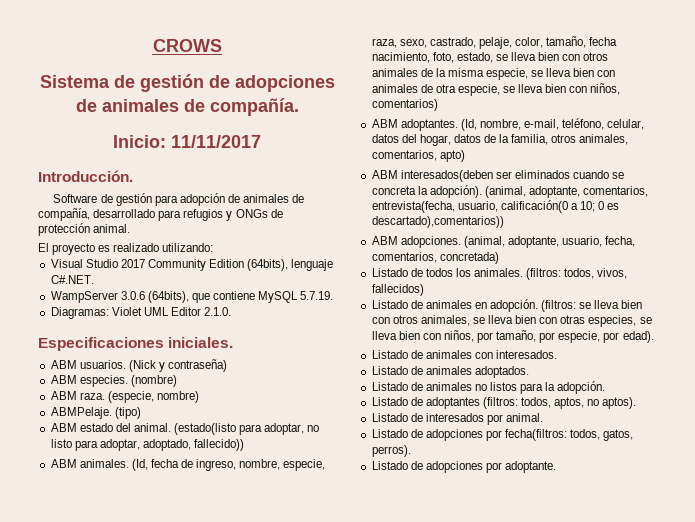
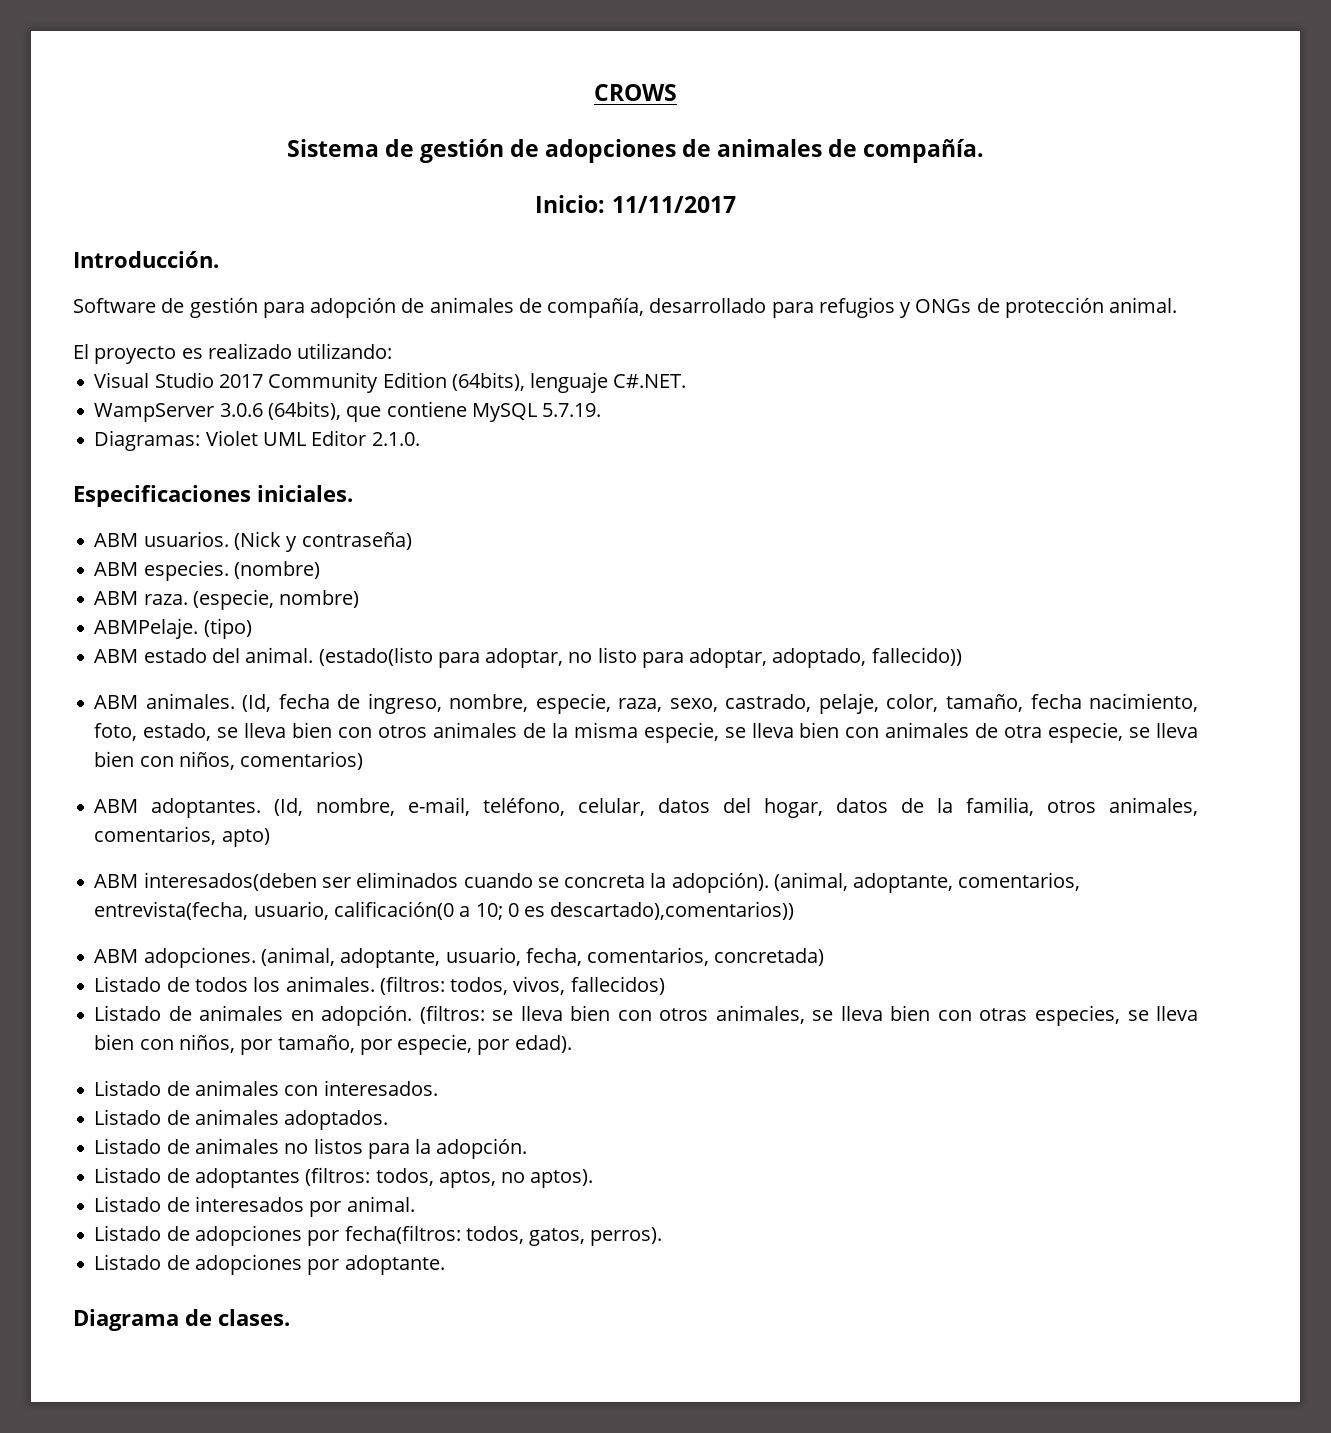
(557, 467) none -> [73,1309,290,1331] // Diagrama de clases.

